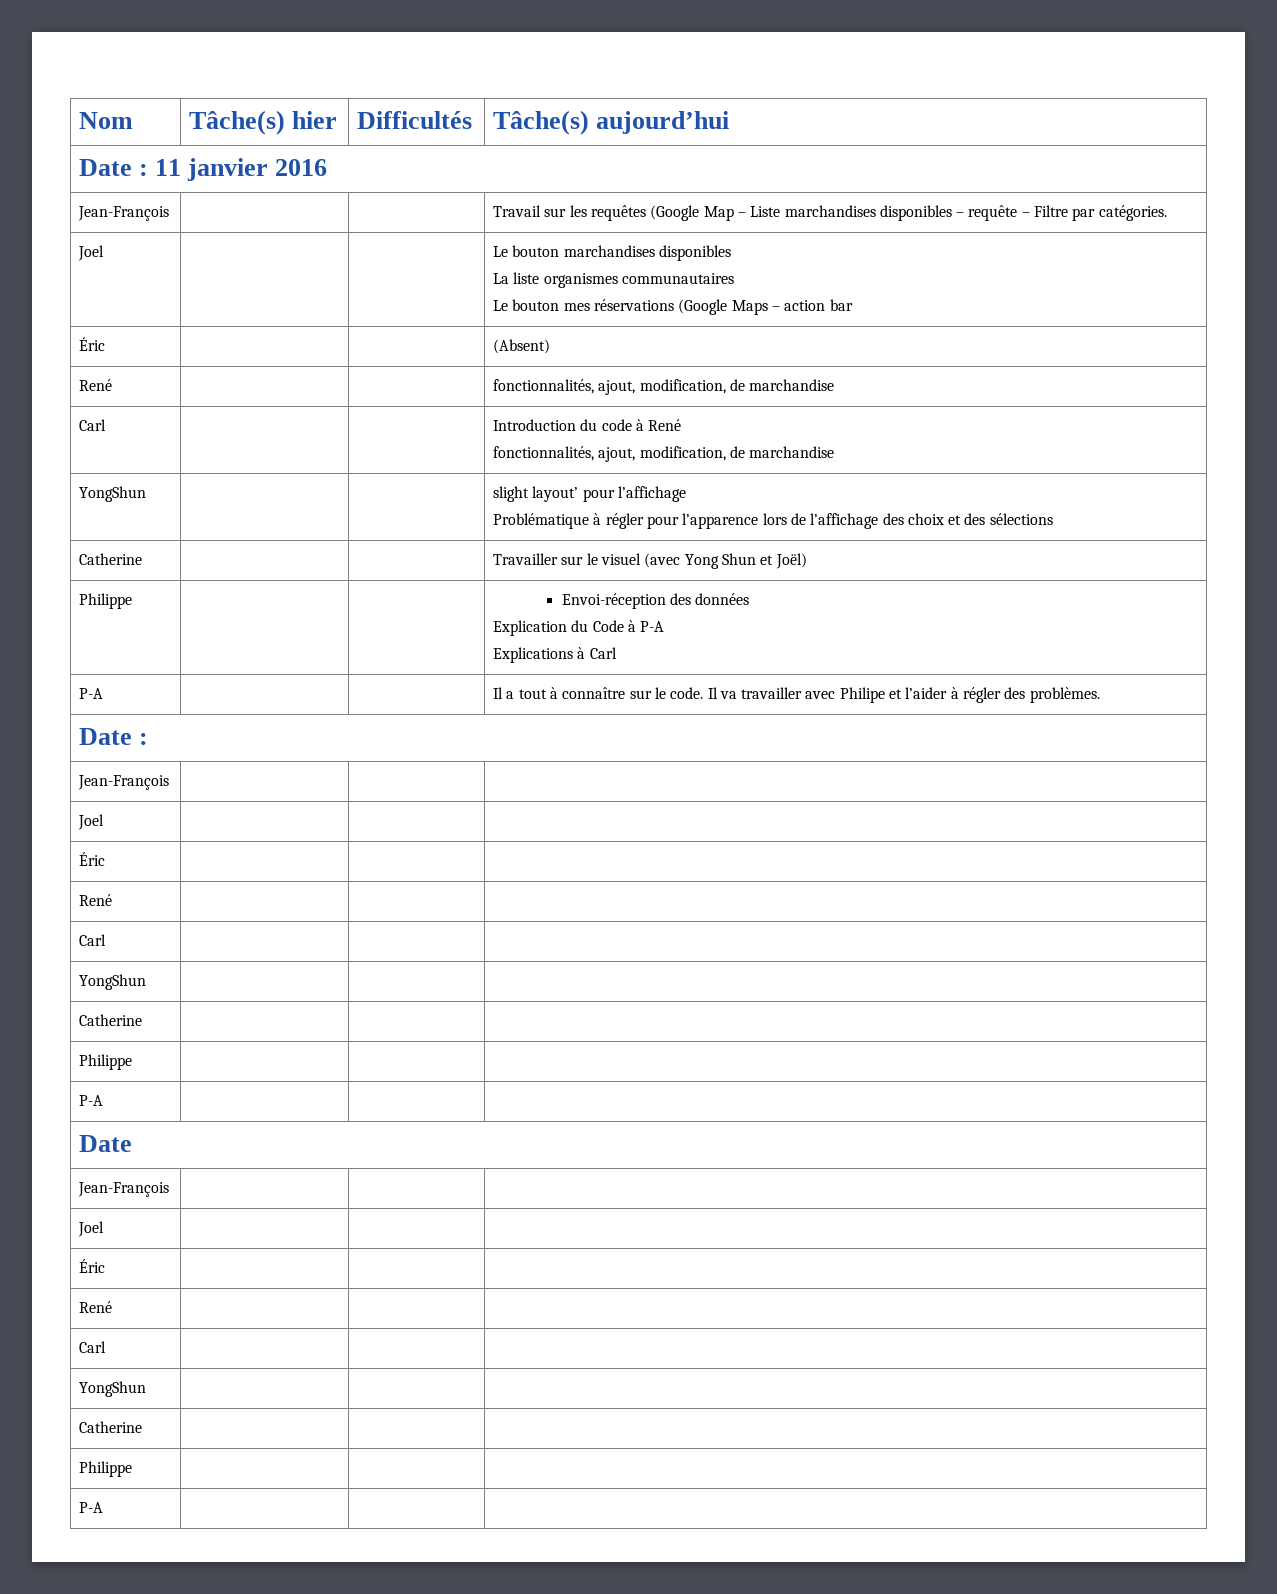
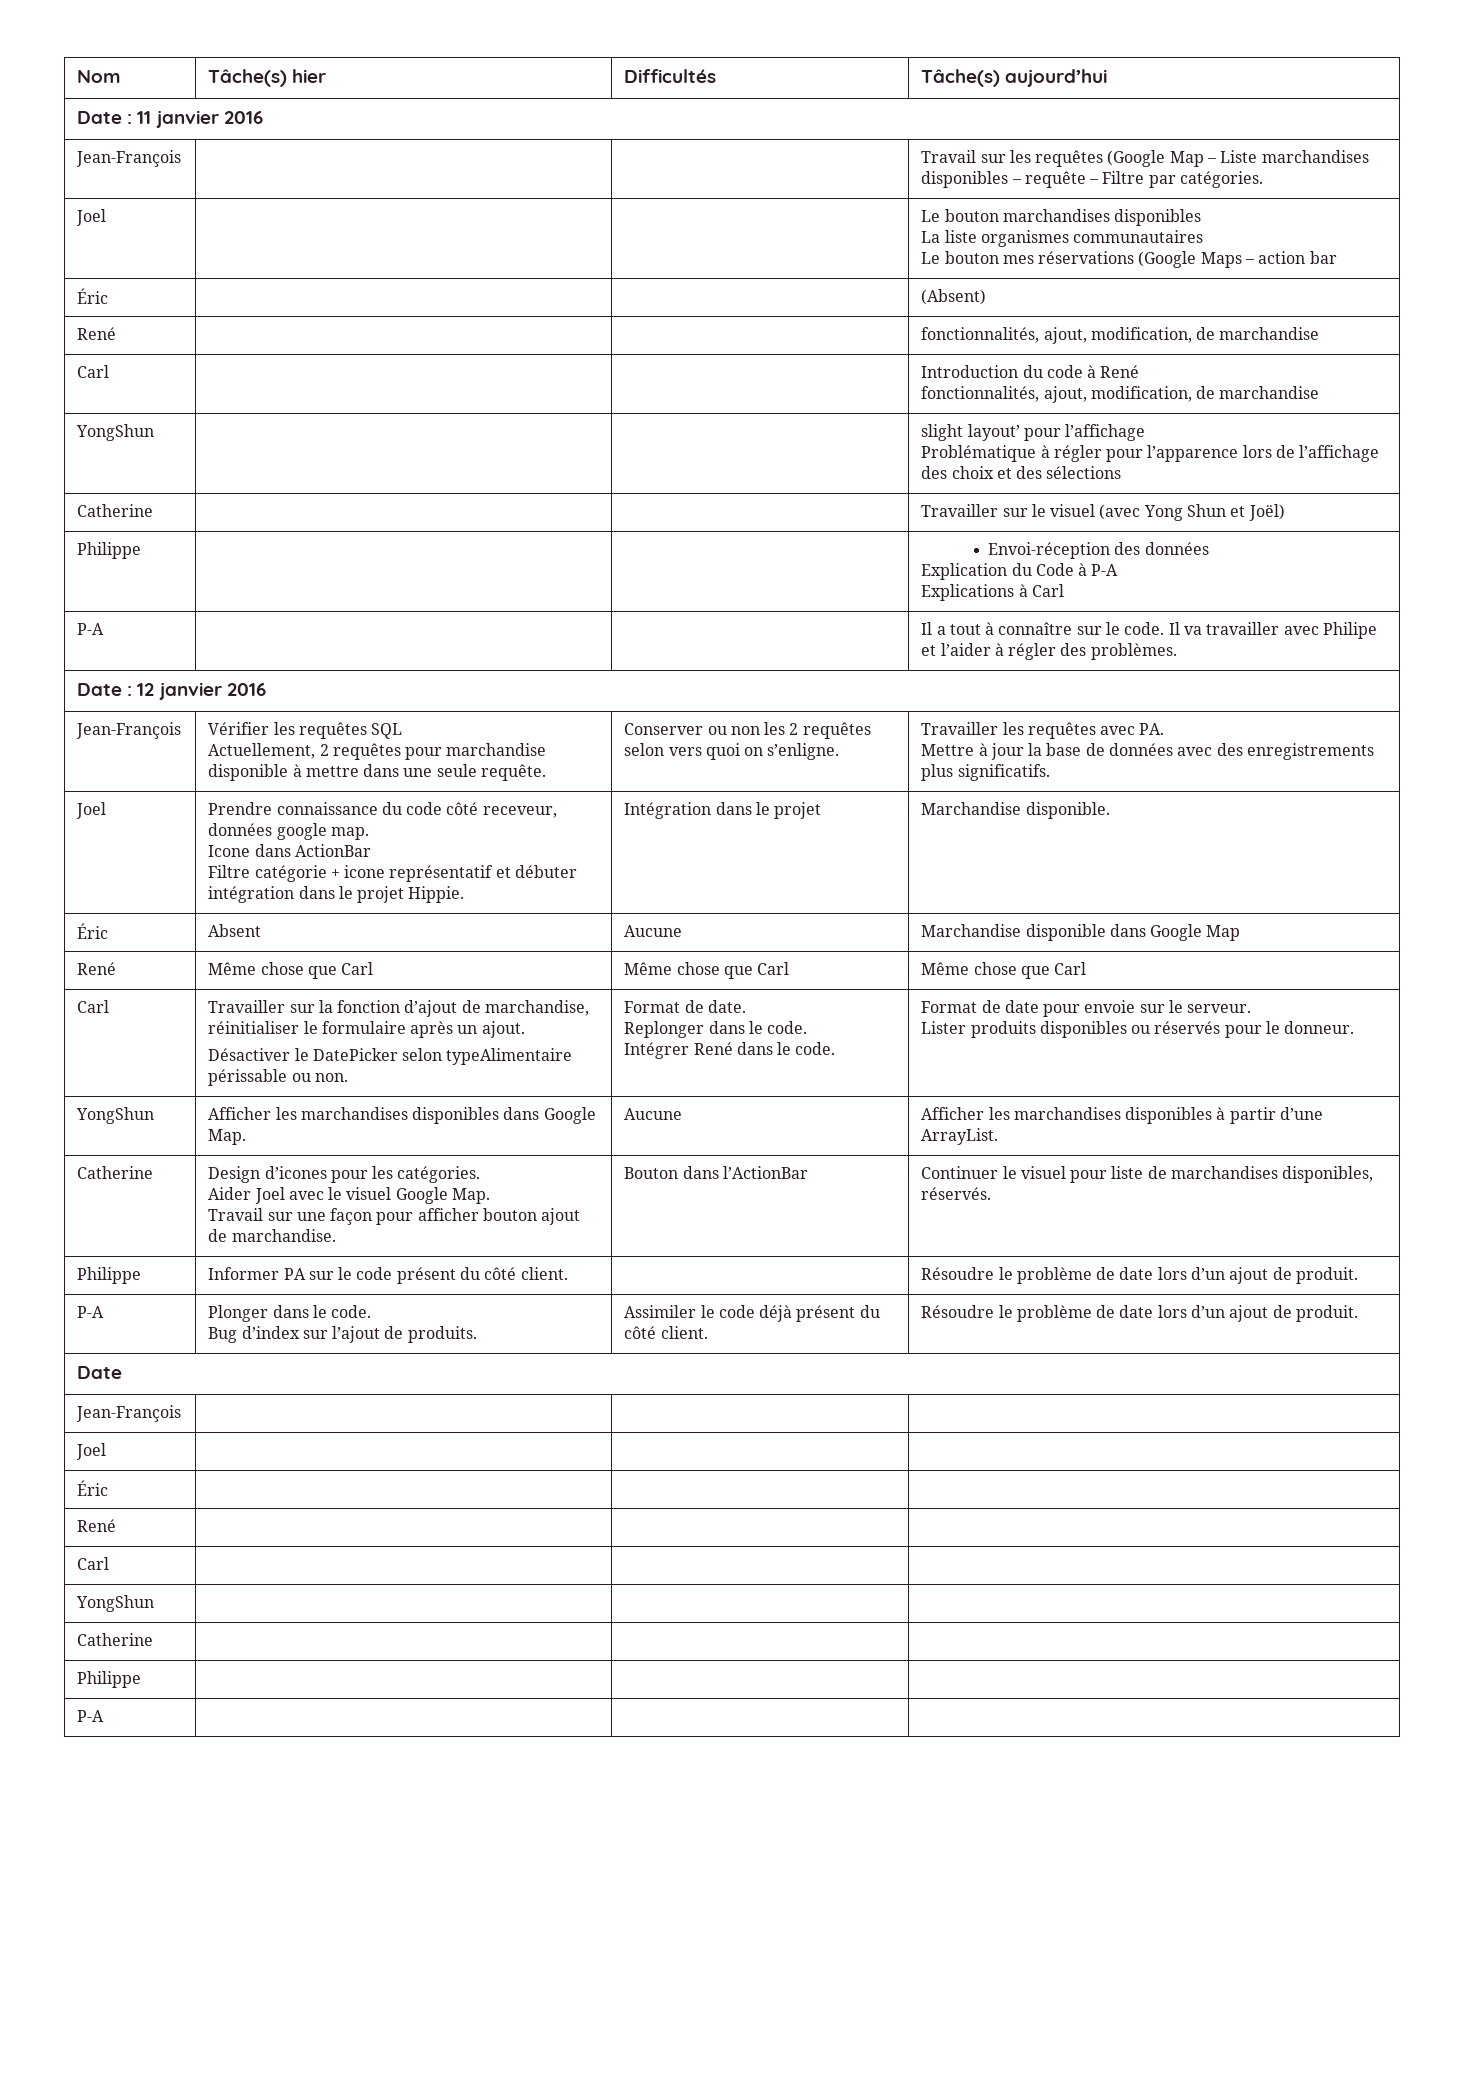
[77,775,169,790] [77,814,104,830] [78,852,105,866] [78,894,112,906] [78,934,106,946] [78,974,146,990] [78,1014,142,1026] [78,1054,132,1070] [78,1095,103,1106] // Jean-François | | | // Joel | | | // Éric | | | // René | | | // Carl | | | // YongShun | | | // Catherine | | | // Philippe | | | // P-A | | | -> [137,682,266,700] [76,722,182,739] [208,722,403,739] [208,743,547,760] [208,764,547,781] [624,722,871,739] [624,743,840,760] [921,722,1165,739] [921,743,1375,760] [921,764,1050,781] [76,802,107,819] [208,802,557,818] [208,823,369,840] [208,844,371,857] [208,865,578,882] [208,886,465,903] [624,802,822,819] [921,802,1110,819] [77,923,109,939] [208,924,262,937] [624,925,683,937] [921,924,1241,941] [77,962,117,975] [208,962,374,979] [624,962,790,979] [921,962,1087,979] [77,1000,110,1013] [208,1000,590,1017] [208,1021,525,1038] [208,1048,573,1065] [208,1069,348,1086] [624,1000,746,1013] [624,1021,808,1038] [624,1042,836,1059] [921,1000,1252,1017] [921,1021,1355,1038] [76,1107,155,1124] [208,1107,596,1124] [208,1129,247,1145] [624,1108,683,1120] [921,1107,1324,1124] [921,1128,999,1145] [77,1166,154,1179] [208,1166,481,1183] [208,1187,491,1204] [208,1208,581,1225] [208,1229,336,1242] [624,1166,808,1179] [921,1166,1374,1183] [921,1187,992,1200] [77,1267,142,1284] [208,1267,568,1284] [921,1267,1359,1284] [77,1306,105,1318] [208,1305,372,1322] [208,1326,477,1343] [624,1305,880,1322] [624,1326,708,1339] [921,1305,1359,1322] 12 janvier 2016 // Jean-François | Vérifier les requêtes SQL // Actuellement, 2 requêtes pour marchandise disponible à mettre dans une seule requête. | Conserver ou non les 2 requêtes selon vers quoi on s’enligne. | Travailler les requêtes avec PA. // Mettre à jour la base de données avec des enregistrements plus significatifs. // Joel | Prendre connaissance du code côté receveur, données google map. // Icone dans ActionBar // Filtre catégorie + icone représentatif et débuter intégration dans le projet Hippie. | Intégration dans le projet | Marchandise disponible. // Éric | Absent | Aucune | Marchandise disponible dans Google Map // René | Même chose que Carl | Même chose que Carl | Même chose que Carl // Carl | Travailler sur la fonction d’ajout de marchandise, réinitialiser le formulaire après un ajout. // Désactiver le DatePicker selon typeAlimentaire périssable ou non. | Format de date. // Replonger dans le code. // Intégrer René dans le code. | Format de date pour envoie sur le serveur. // Lister produits disponibles ou réservés pour le donneur. // YongShun | Afficher les marchandises disponibles dans Google Map. | Aucune | Afficher les marchandises disponibles à partir d’une ArrayList. // Catherine | Design d’icones pour les catégories. // Aider Joel avec le visuel Google Map. // Travail sur une façon pour afficher bouton ajout de marchandise. | Bouton dans l’ActionBar | Continuer le visuel pour liste de marchandises disponibles, réservés. // Philippe | Informer PA sur le code présent du côté client. | | Résoudre le problème de date lors d’un ajout de produit. // P-A | Plonger dans le code. // Bug d’index sur l’ajout de produits. | Assimiler le code déjà présent du côté client. | Résoudre le problème de date lors d’un ajout de produit.

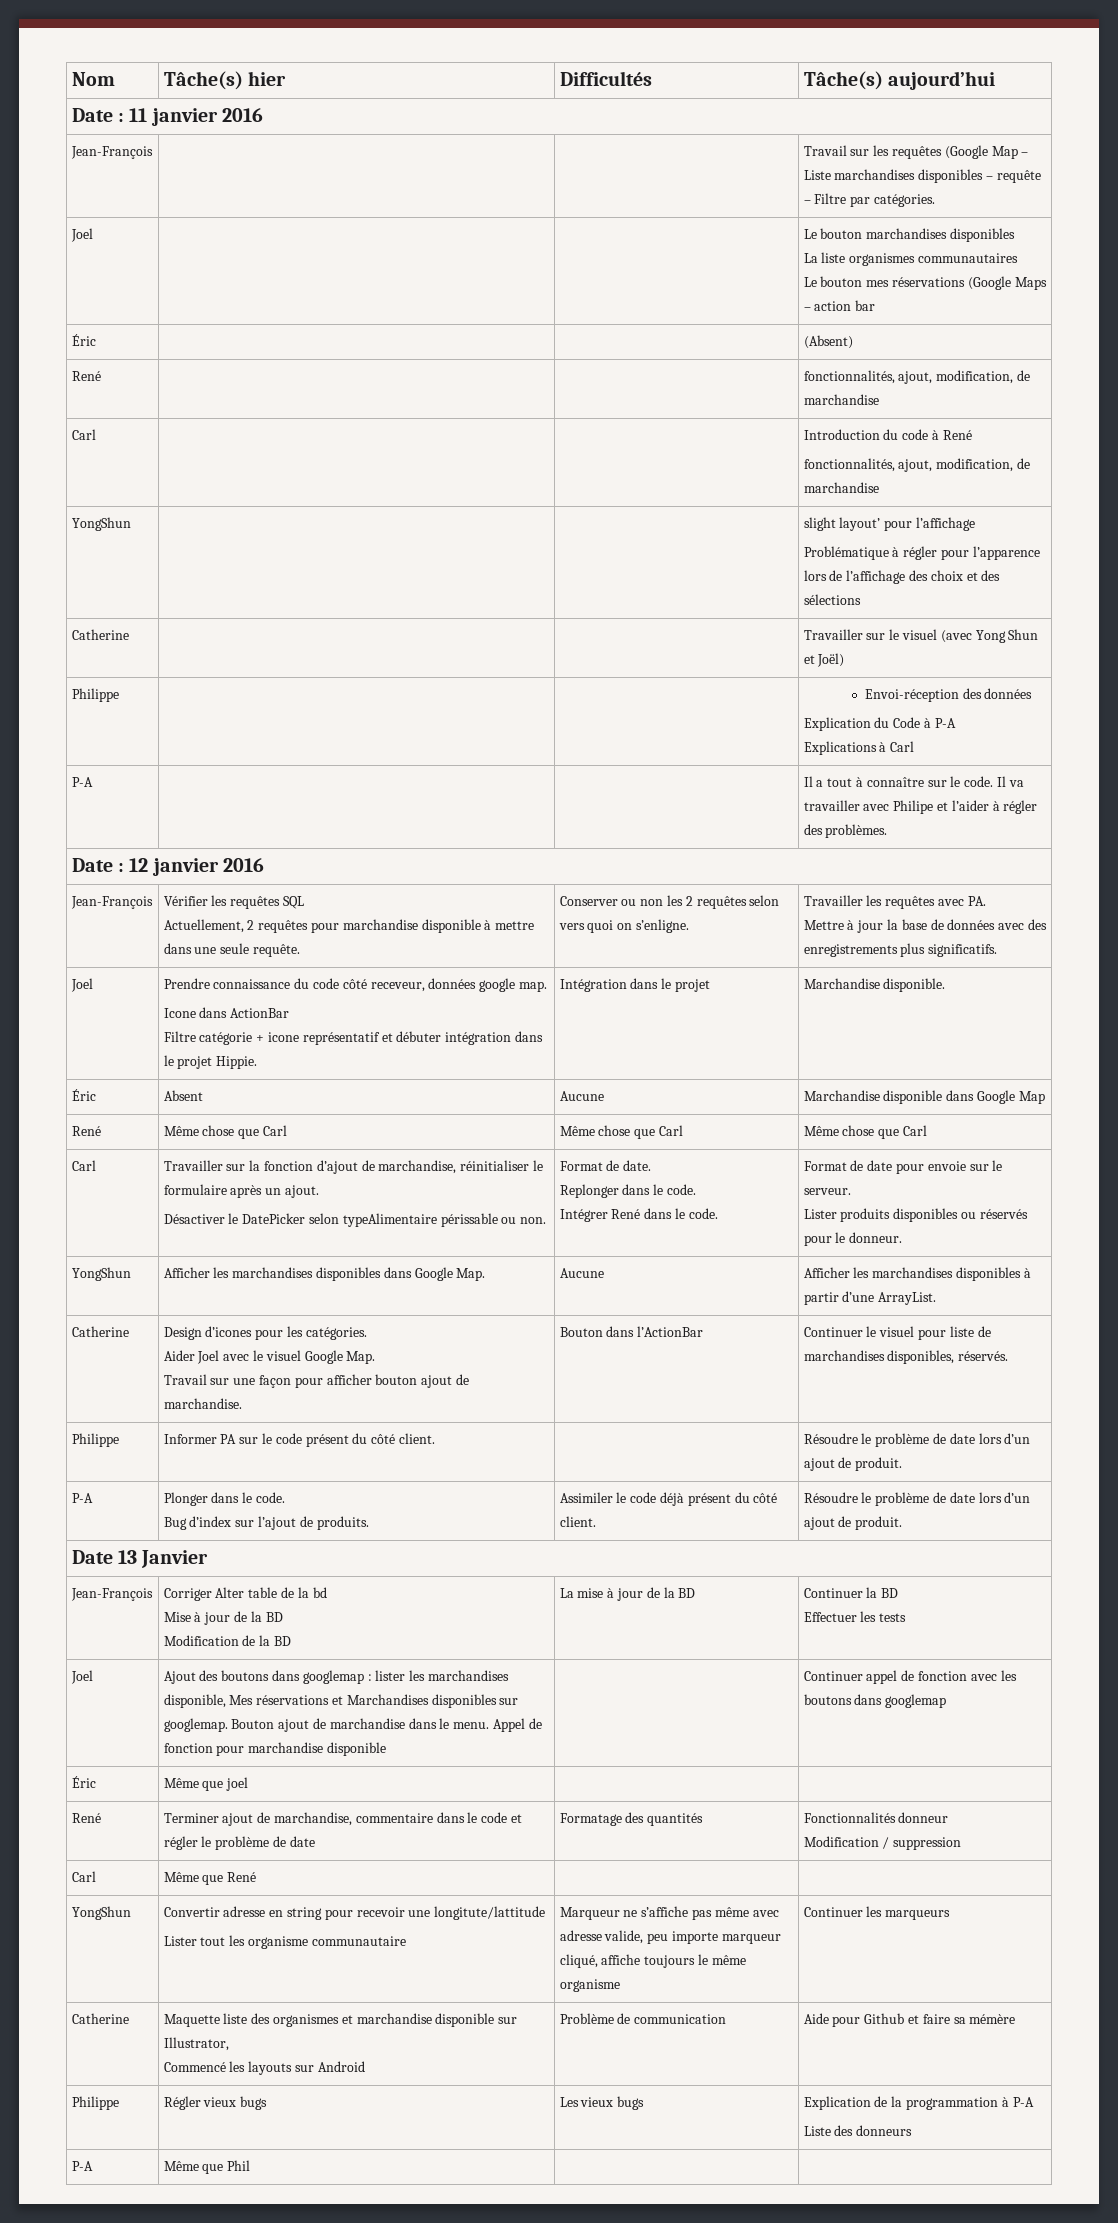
[76,1405,182,1422] [76,1443,107,1460] [77,1480,109,1496] [77,1519,117,1532] [77,1557,110,1570] [76,1595,155,1612] [77,1633,154,1646] [77,1671,142,1688] [77,1710,105,1722] // Jean-François | | | // Joel | | | // Éric | | | // René | | | // Carl | | | // YongShun | | | // Catherine | | | // Philippe | | | // P-A | -> [117,1550,209,1568] [70,1588,153,1601] [163,1587,327,1601] [163,1611,283,1625] [163,1635,292,1646] [559,1587,696,1601] [803,1587,899,1598] [803,1611,907,1622] [70,1670,93,1684] [163,1670,509,1684] [163,1694,519,1708] [163,1718,542,1732] [163,1742,387,1756] [803,1670,1017,1684] [803,1694,947,1708] [71,1776,96,1788] [163,1777,249,1791] [71,1813,101,1823] [163,1812,522,1826] [163,1836,315,1850] [559,1812,704,1826] [803,1812,949,1823] [803,1836,962,1850] [71,1871,96,1882] [163,1872,257,1885] [71,1906,131,1920] [163,1906,546,1920] [163,1935,406,1949] [559,1906,779,1920] [559,1930,781,1944] [559,1954,746,1968] [559,1979,620,1992] [803,1906,951,1920] [71,2013,129,2024] [163,2013,518,2027] [163,2037,229,2051] [163,2061,365,2075] [559,2013,727,2024] [803,2013,1016,2027] [71,2096,119,2110] [163,2096,268,2110] [559,2096,645,2110] [803,2096,1034,2110] [803,2125,913,2136] [71,2161,93,2171] [163,2160,251,2174] 13 Janvier // Jean-François | Corriger Alter table de la bd // Mise à jour de la BD // Modification de la BD | La mise à jour de la BD | Continuer la BD // Effectuer les tests // Joel | Ajout des boutons dans googlemap : lister les marchandises disponible, Mes réservations et Marchandises disponibles sur googlemap. Bouton ajout de marchandise dans le menu. Appel de fonction pour marchandise disponible | | Continuer appel de fonction avec les boutons dans googlemap // Éric | Même que joel | | // René | Terminer ajout de marchandise, commentaire dans le code et régler le problème de date | Formatage des quantités | Fonctionnalités donneur // Modification / suppression // Carl | Même que René | | // YongShun | Convertir adresse en string pour recevoir une longitute/lattitude // Lister tout les organisme communautaire | Marqueur ne s’affiche pas même avec adresse valide, peu importe marqueur cliqué, affiche toujours le même organisme | Continuer les marqueurs // Catherine | Maquette liste des organismes et marchandise disponible sur Illustrator, // Commencé les layouts sur Android | Problème de communication | Aide pour Github et faire sa mémère // Philippe | Régler vieux bugs | Les vieux bugs | Explication de la programmation à P-A // Liste des donneurs // P-A | Même que Phil

